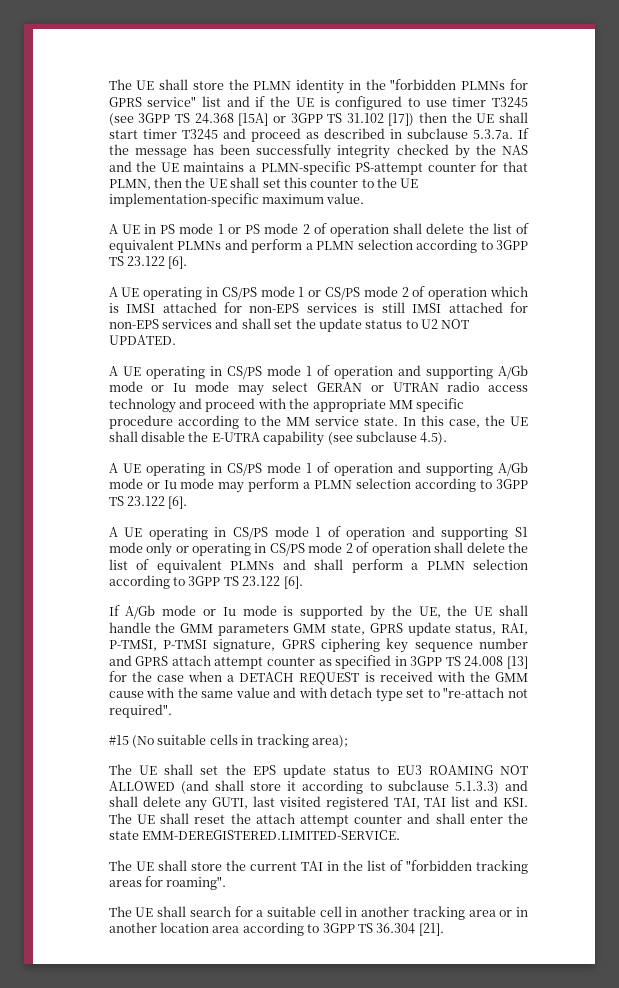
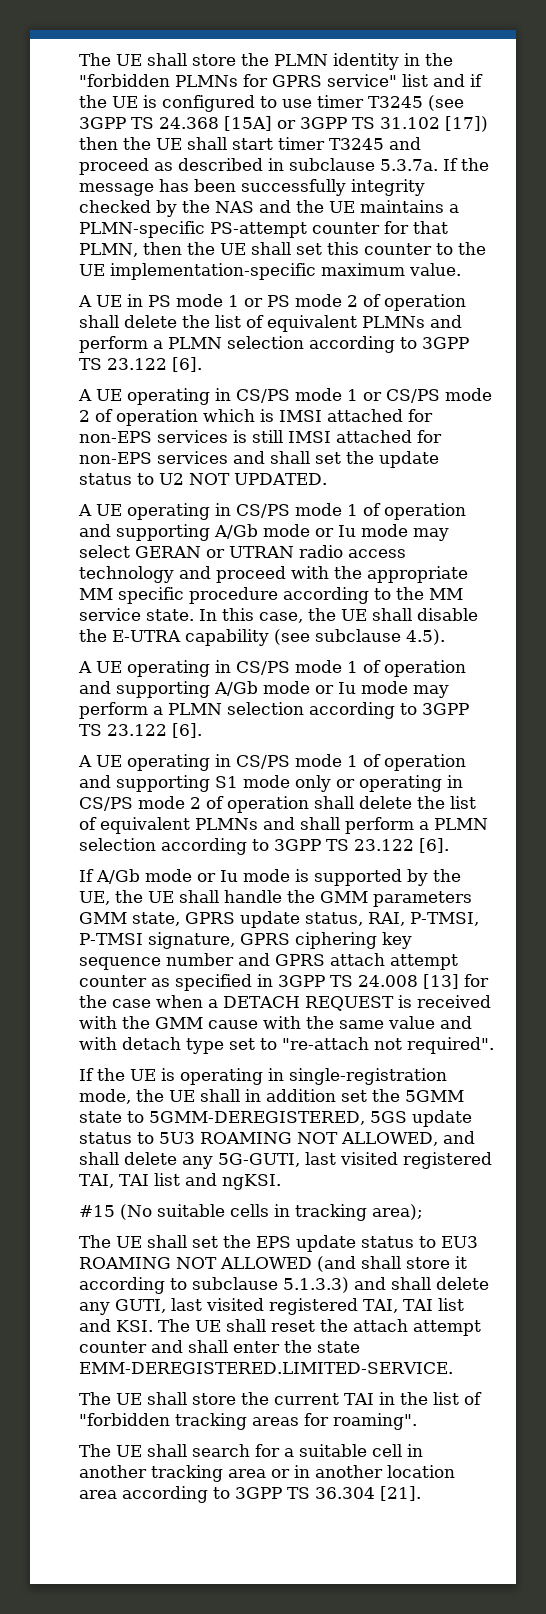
(172, 711) none -> [79,1068,448,1085] [79,1089,465,1104] [79,1110,473,1127] [79,1131,476,1146] [79,1152,493,1169] [79,1173,282,1190] // If the UE is operating in single-registration mode, the UE shall in addition set the 5GMM state to 5GMM-DEREGISTERED, 5GS update status to 5U3 ROAMING NOT ALLOWED, and shall delete any 5G-GUTI, last visited registered TAI, TAI list and ngKSI.

